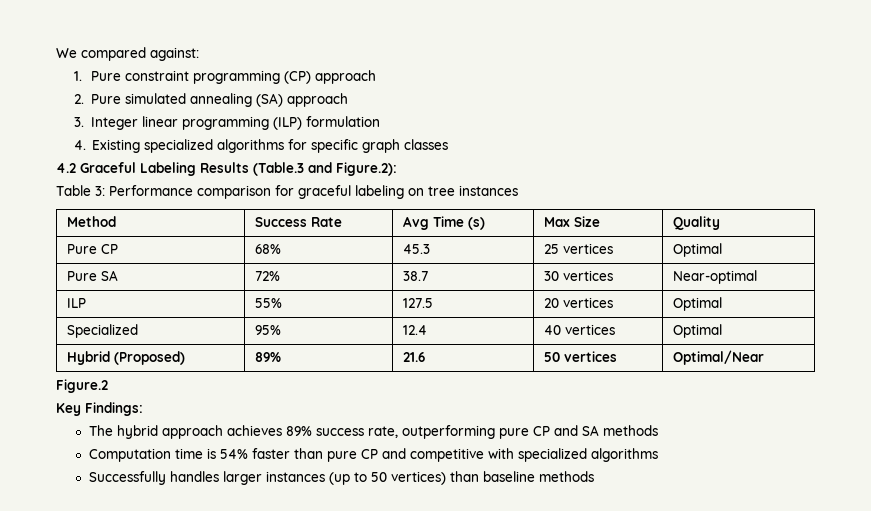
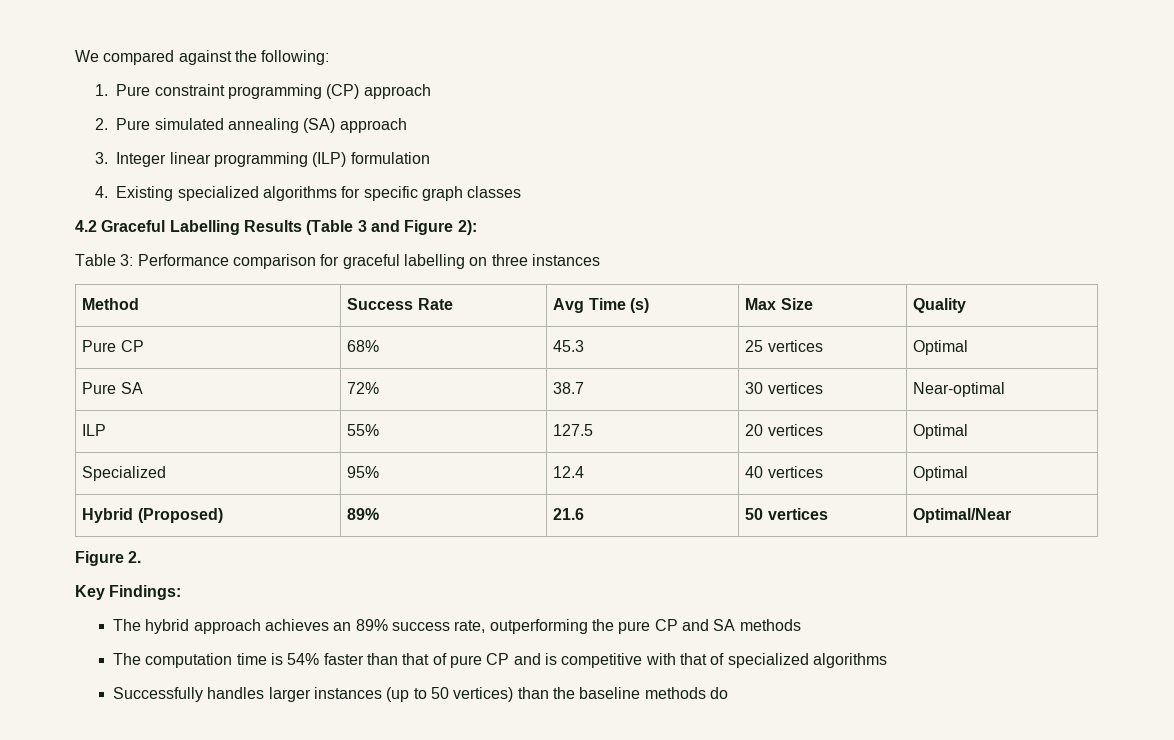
[150,47,199,61] against: -> [178,50,330,65] against the following:
[140,162,397,176] Labeling Results (Table.3 and Figure.2): -> [169,220,477,235] Labelling Results (Table 3 and Figure 2):
[355,185,455,199] labeling on tree -> [403,254,528,269] labelling on three
[56,379,108,393] Figure.2 -> [75,551,142,566] Figure 2.
(282, 430) none -> [333,622,352,631] an
(495, 432) none -> [591,619,614,631] the
[88,448,171,462] Computation -> [113,653,233,668] The computation
[326,448,406,462] pure CP and -> [402,653,557,668] that of pure CP and is
(514, 453) none -> [679,653,725,665] that of
(479, 476) none -> [552,687,575,699] the
(594, 476) none -> [709,687,728,699] do

